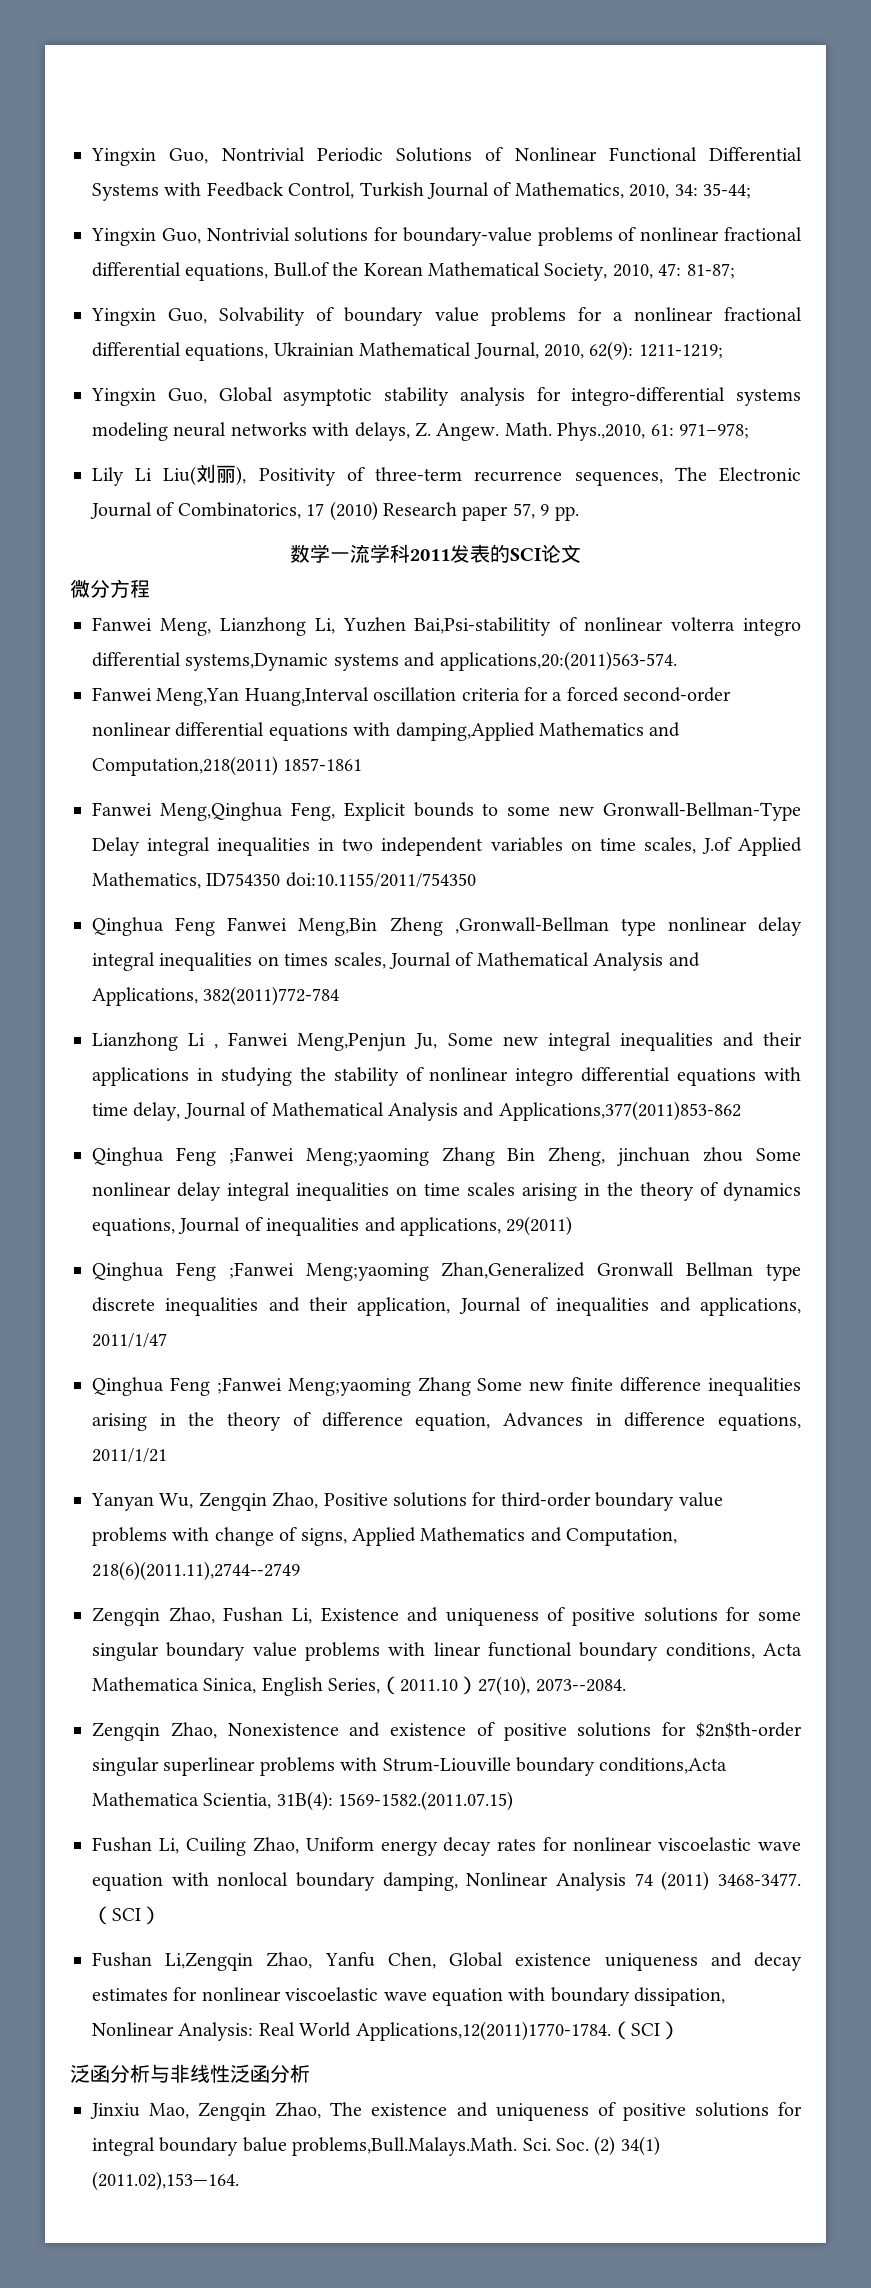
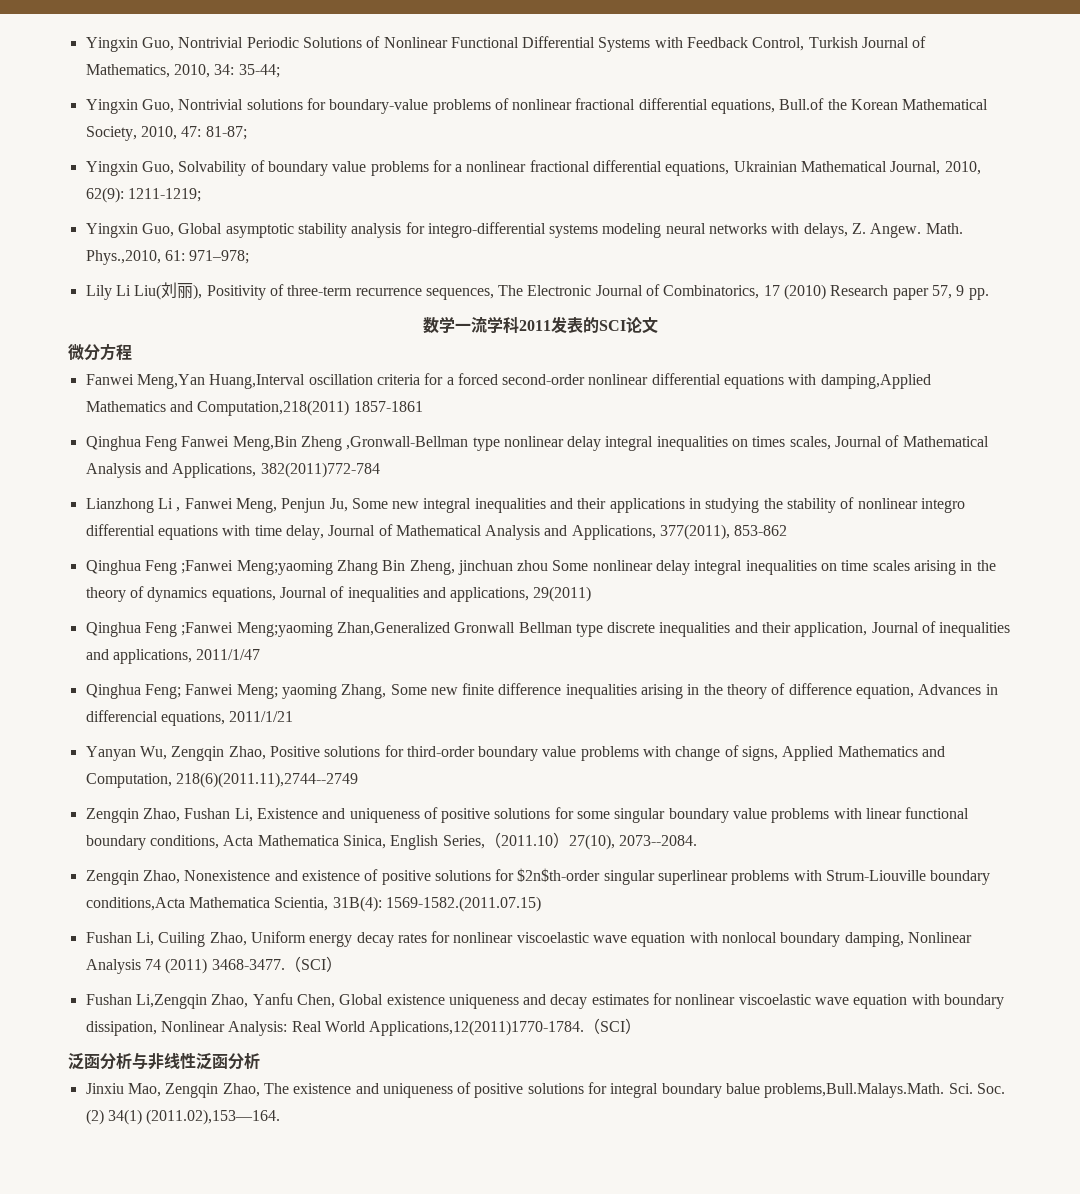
[92,617,802,636] [92,651,677,671] // Fanwei Meng, Lianzhong Li, Yuzhen Bai,Psi-stabilitity of nonlinear volterra integro differential systems,Dynamic systems and applications,20:(2011)563-574. -> (132, 352) none
[92,802,801,821] [92,837,803,856] [92,872,476,889] // Fanwei Meng,Qinghua Feng, Explicit bounds to some new Gronwall-Bellman-Type Delay integral inequalities in two independent variables on time scales, J.of Applied Mathematics, ID754350 doi:10.1155/2011/754350 -> (423, 406) none
[297,1033,407,1051] Meng,Penjun -> [235,498,326,513] Meng, Penjun
[498,1101,741,1121] Applications,377(2011)853-862 -> [571,524,788,540] Applications, 377(2011), 853-862
[169,1377,471,1396] Feng ;Fanwei Meng;yaoming Zhang -> [144,684,387,699] Feng; Fanwei Meng; yaoming Zhang,
[624,1412,706,1427] difference -> [85,710,158,722] differencial

